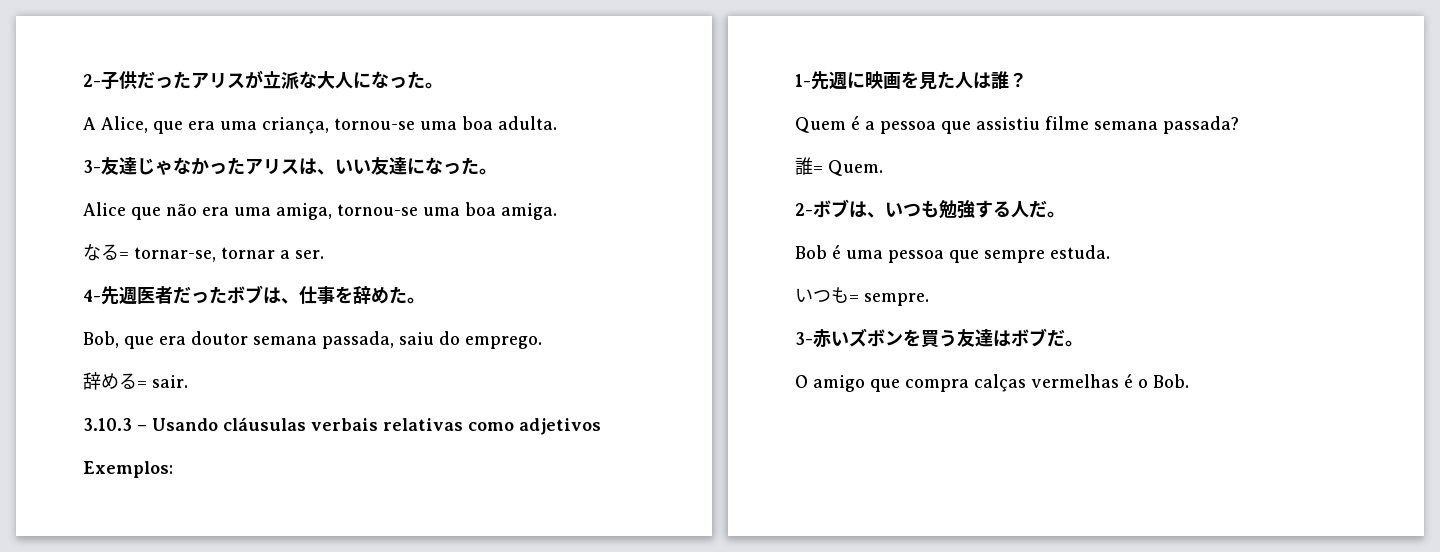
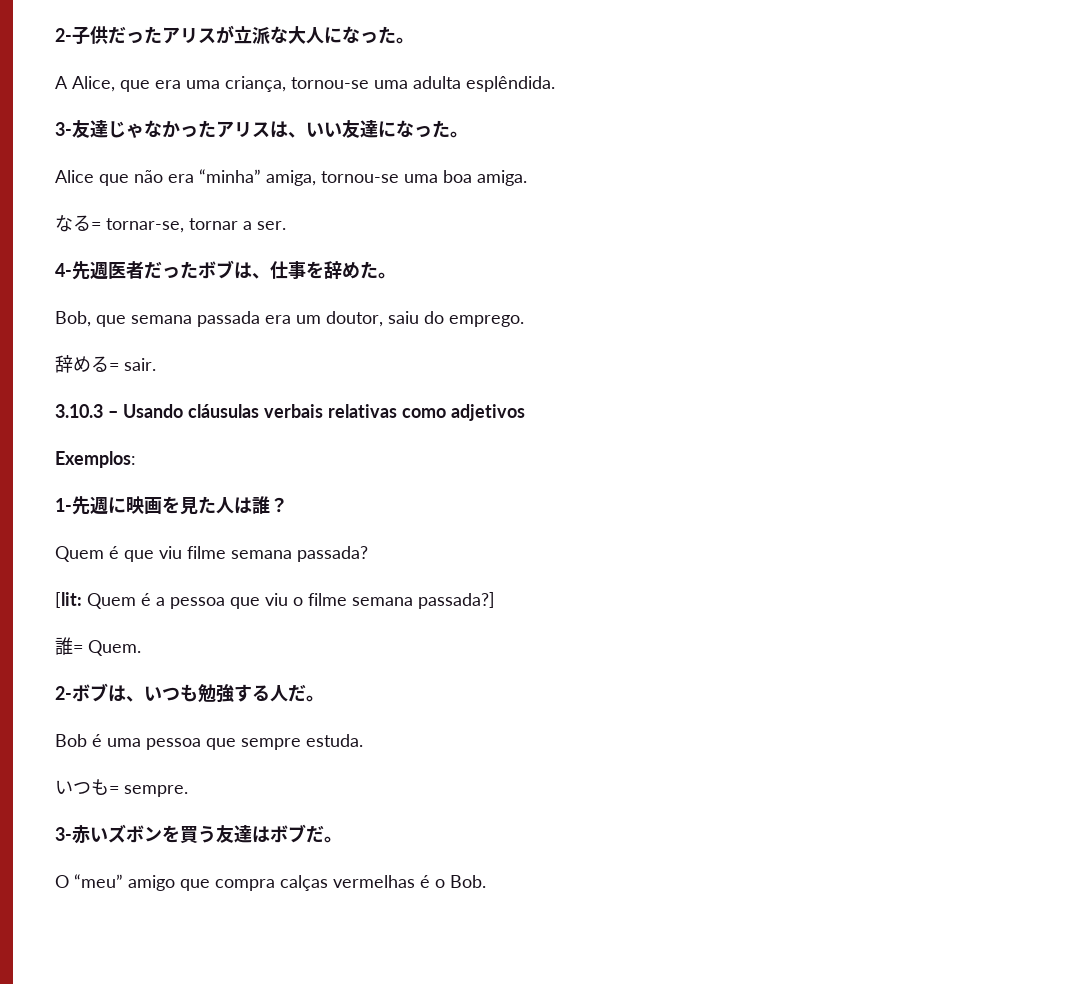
[462,116,557,130] boa adulta. -> [413,76,555,92] adulta esplêndida.
[234,207,271,216] uma -> [199,169,261,183] “minha”
[159,331,394,349] era doutor semana passada, -> [131,311,383,327] semana passada era um doutor,
(860, 123) none -> [124,546,368,562] [55,592,151,609] que viu filme semana passada? // [lit: Quem é
[976,116,1239,134] assistiu filme semana passada? -> [265,592,495,609] viu o filme semana passada?]
(808, 381) none -> [74,874,123,888] “meu”

